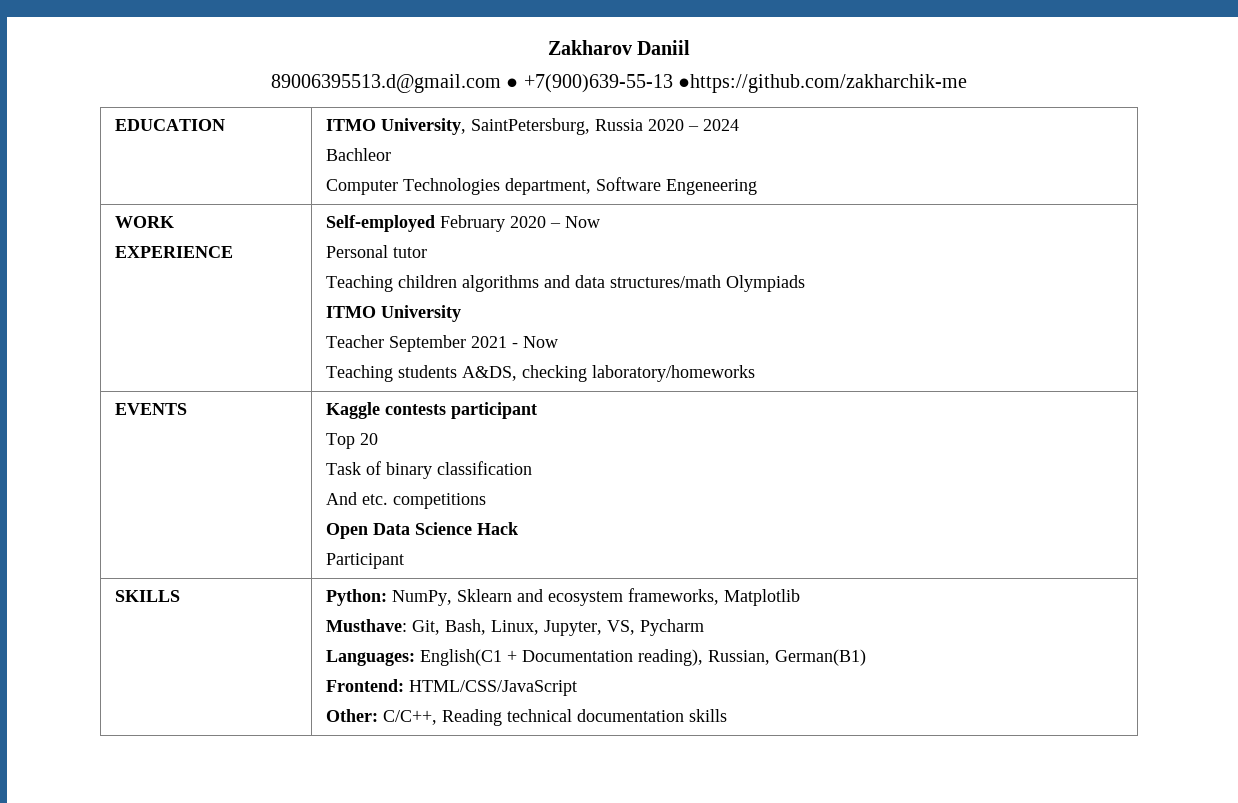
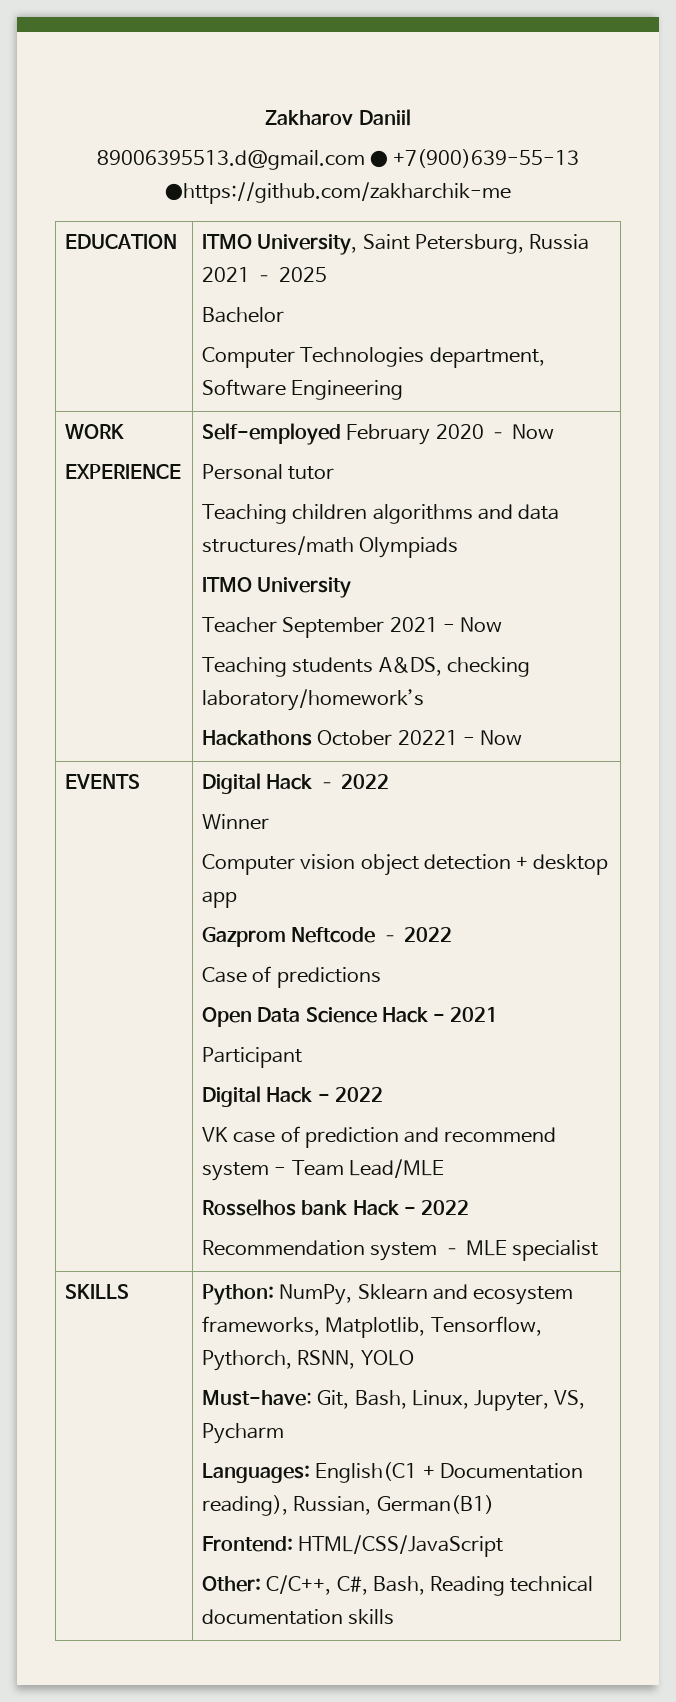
[470,118,739,135] [325,148,391,161] SaintPetersburg, Russia 2020 – 2024 // Bachleor -> [362,234,590,254] [202,267,327,282] [202,307,285,323] Saint Petersburg, Russia 2021 – 2025 // Bachelor
[665,179,757,195] Engeneering -> [291,380,404,400] Engineering
[591,365,755,382] [114,403,187,415] [325,402,537,419] [325,433,378,449] [325,461,532,479] [325,492,486,509] laboratory/homeworks // EVENTS | Kaggle contests participant // Top 20 // Task of binary classification // And etc. competitions -> [202,689,425,711] [202,730,523,746] [65,774,141,789] [202,773,389,794] [202,814,270,830] [202,854,609,876] [202,891,238,908] [202,927,452,947] [202,966,381,988] laboratory/homework’s // Hackathons October 20221 - Now // EVENTS | Digital Hack – 2022 // Winner // Computer vision object detection + desktop app // Gazprom Neftcode – 2022 // Case of predictions
(518, 528) none -> [433,1007,499,1022] - 2021
(404, 561) none -> [202,1086,383,1107] [202,1126,557,1148] [202,1159,444,1181] [202,1199,470,1216] [202,1240,599,1261] // Digital Hack - 2022 // VK case of prediction and recommend system - Team Lead/MLE // Rosselhos bank Hack - 2022 // Recommendation system – MLE specialist
[723,589,800,606] [325,619,407,632] Matplotlib // Musthave: -> [325,1316,542,1338] [202,1350,414,1371] [202,1390,313,1406] Matplotlib, Tensorflow, Pythorch, RSNN, YOLO // Must-have:
(437, 717) none -> [336,1576,425,1595] C#, Bash,

